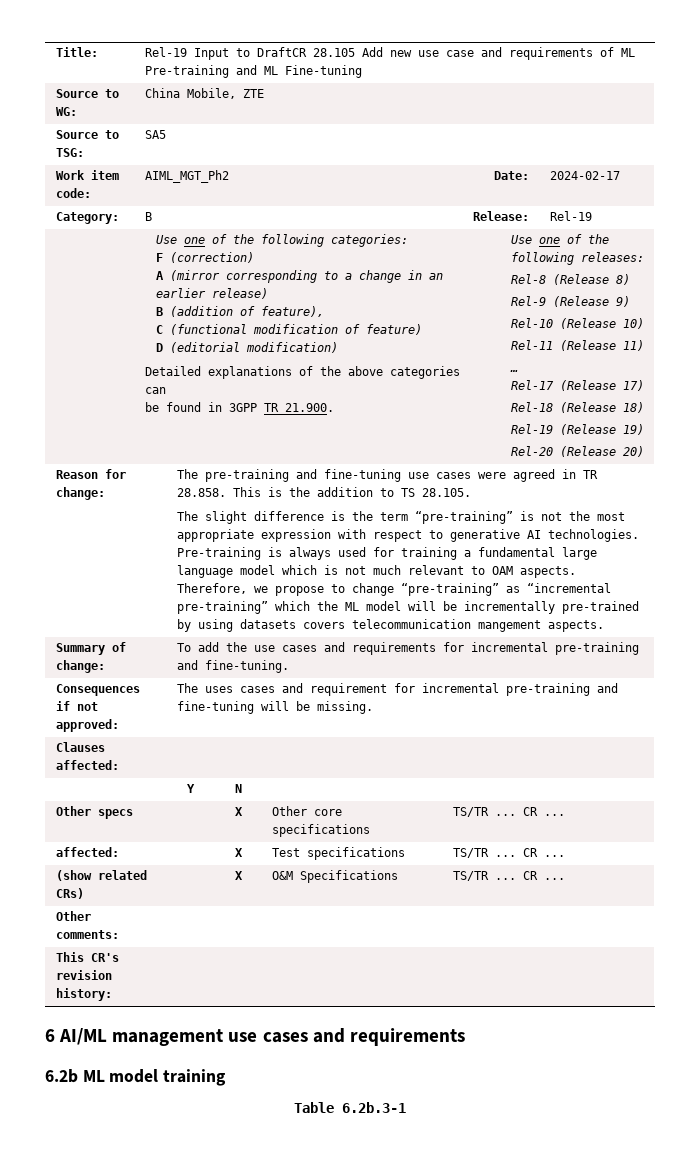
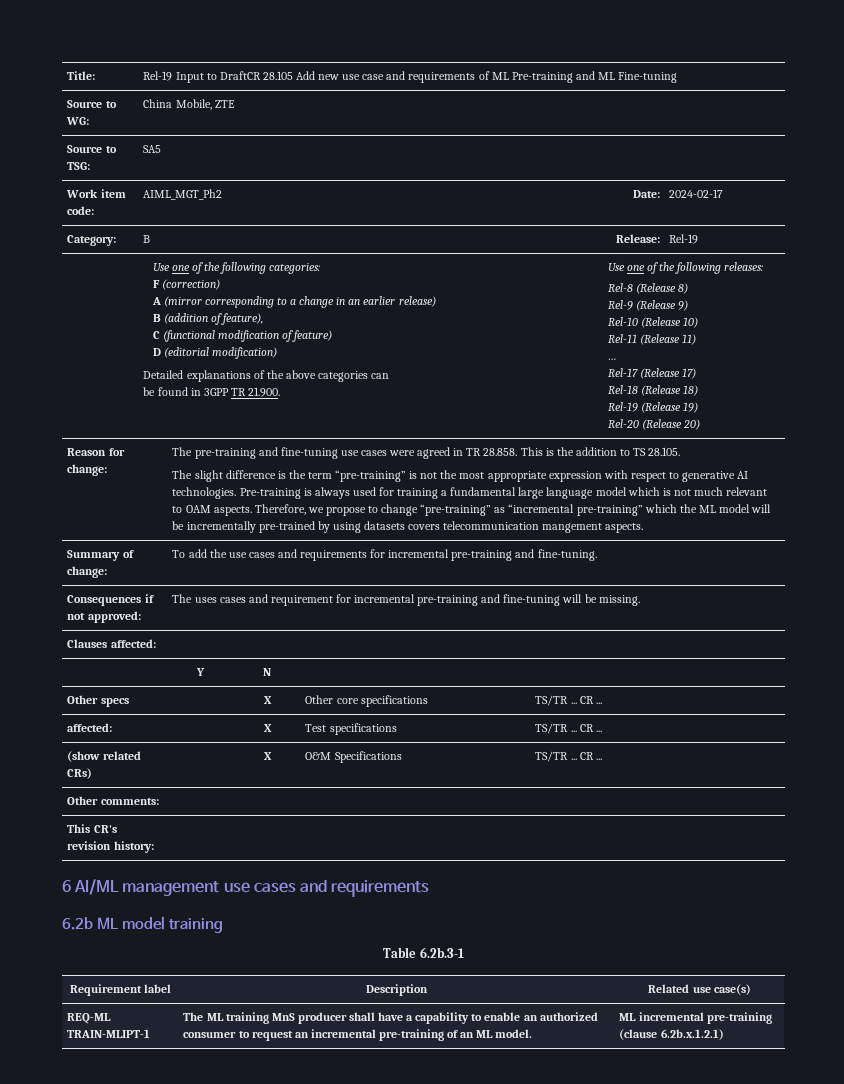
(406, 1107) none -> [69,984,172,996] [366,984,428,996] [648,984,751,995] [67,1013,112,1024] [67,1029,151,1038] [183,1012,598,1024] [183,1029,533,1041] [619,1012,772,1024] [619,1029,724,1040] // Requirement label | Description | Related use case(s) // REQ-ML TRAIN-MLIPT-1 | The ML training MnS producer shall have a capability to enable an authorized consumer to request an incremental pre-training of an ML model. | ML incremental pre-training (clause 6.2b.x.1.2.1)

